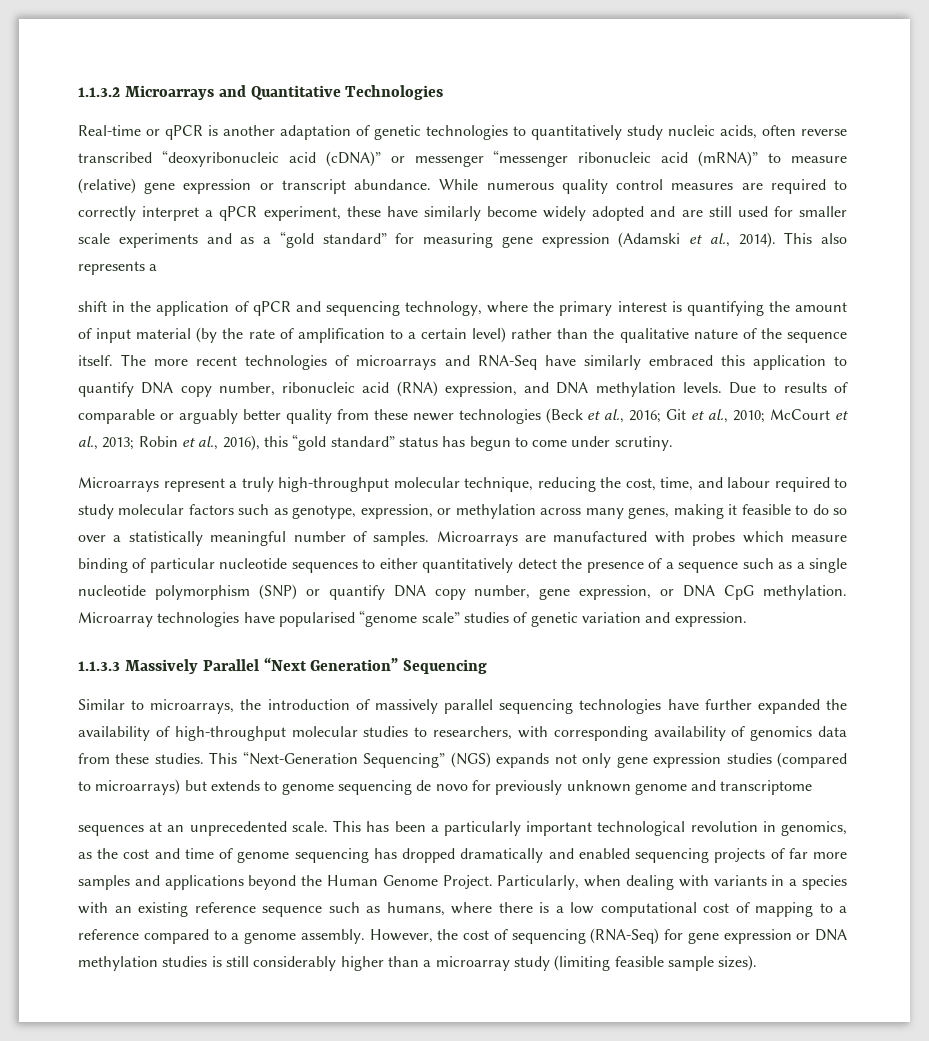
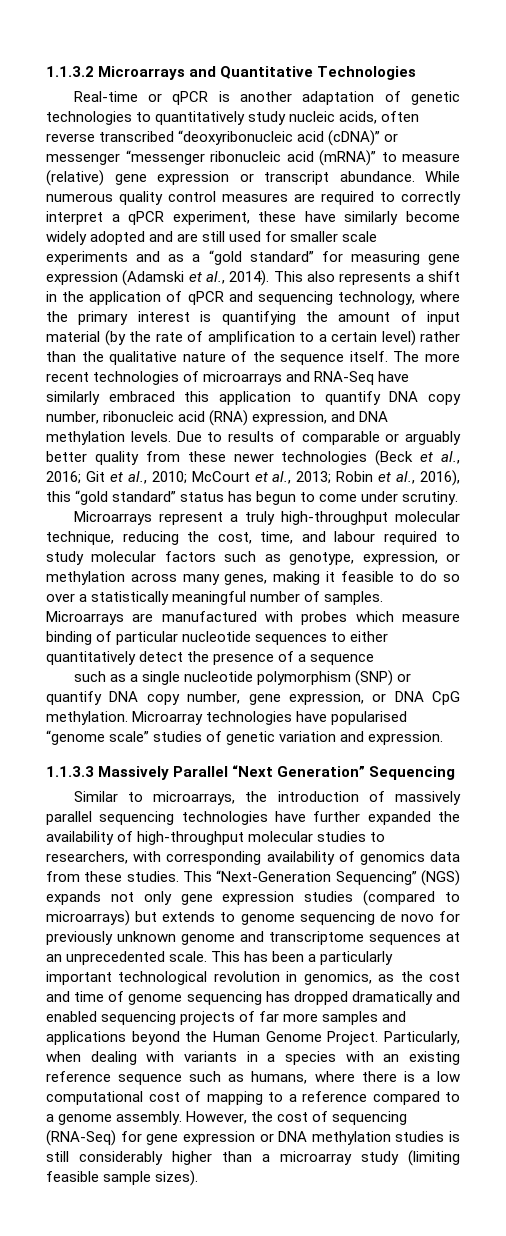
(158, 267) // -> (424, 278) none
(739, 567) none -> (375, 659) //
(813, 787) // -> (364, 938) none

